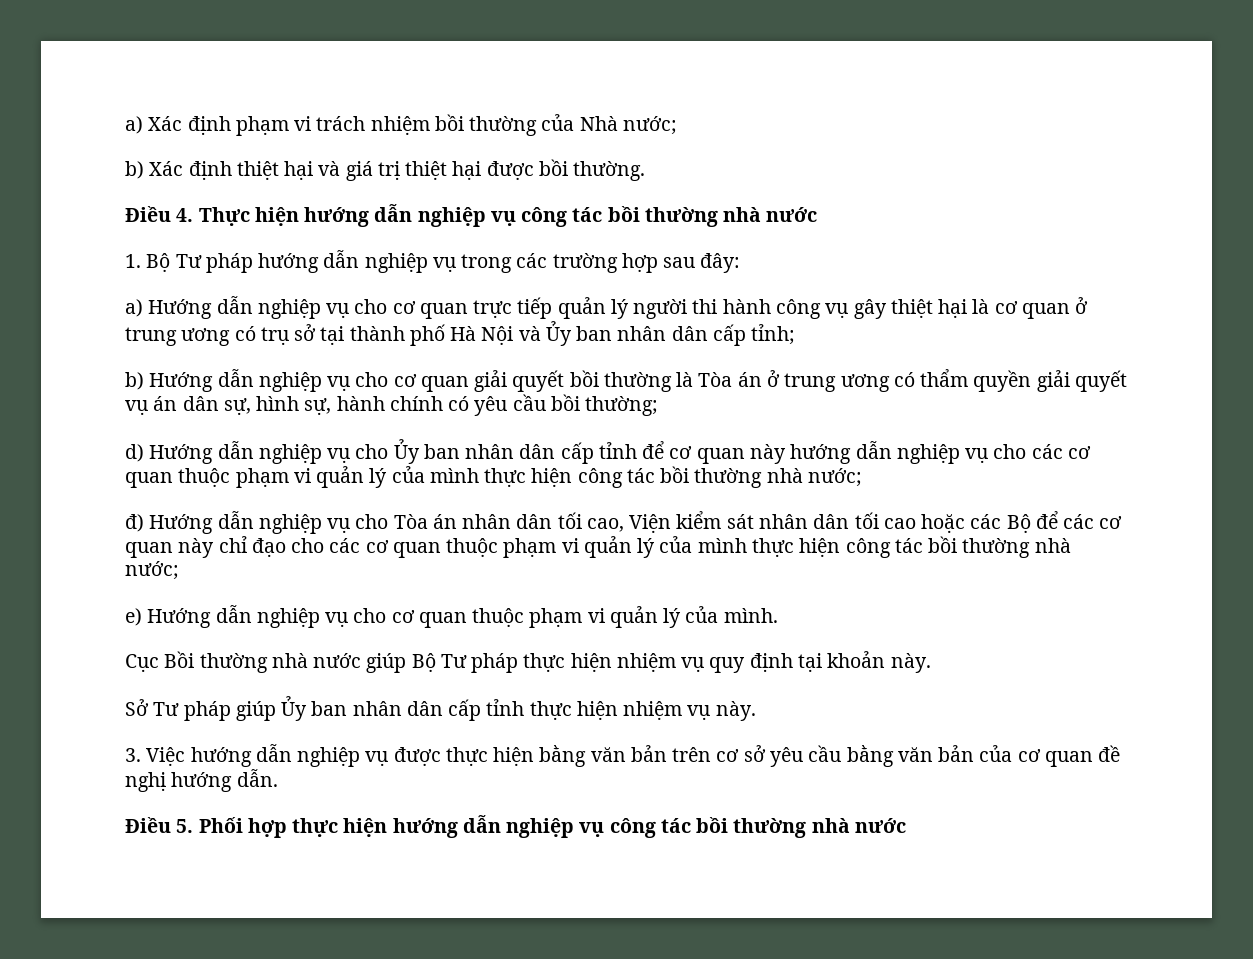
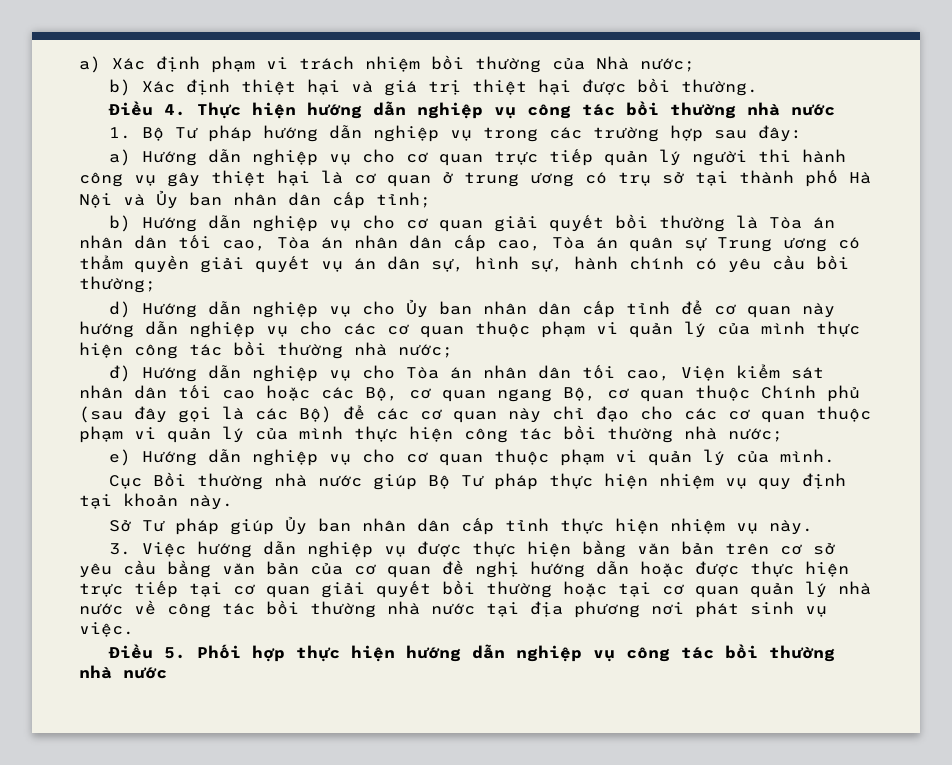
[766,370,837,392] ở trung -> [79,235,772,252] nhân dân tối cao, Tòa án nhân dân cấp cao, Tòa án quân sự Trung
[1006,514,1031,533] Bộ -> [365,385,860,402] [79,406,332,423] Bộ, cơ quan ngang Bộ, cơ quan thuộc Chính phủ (sau đây gọi là các Bộ)
[236,769,278,787] dẫn. -> [596,561,849,577] [79,580,871,598] [79,600,827,618] [79,622,134,637] dẫn hoặc được thực hiện trực tiếp tại cơ quan giải quyết bồi thường hoặc tại cơ quan quản lý nhà nước về công tác bồi thường nhà nước tại địa phương nơi phát sinh vụ việc.

